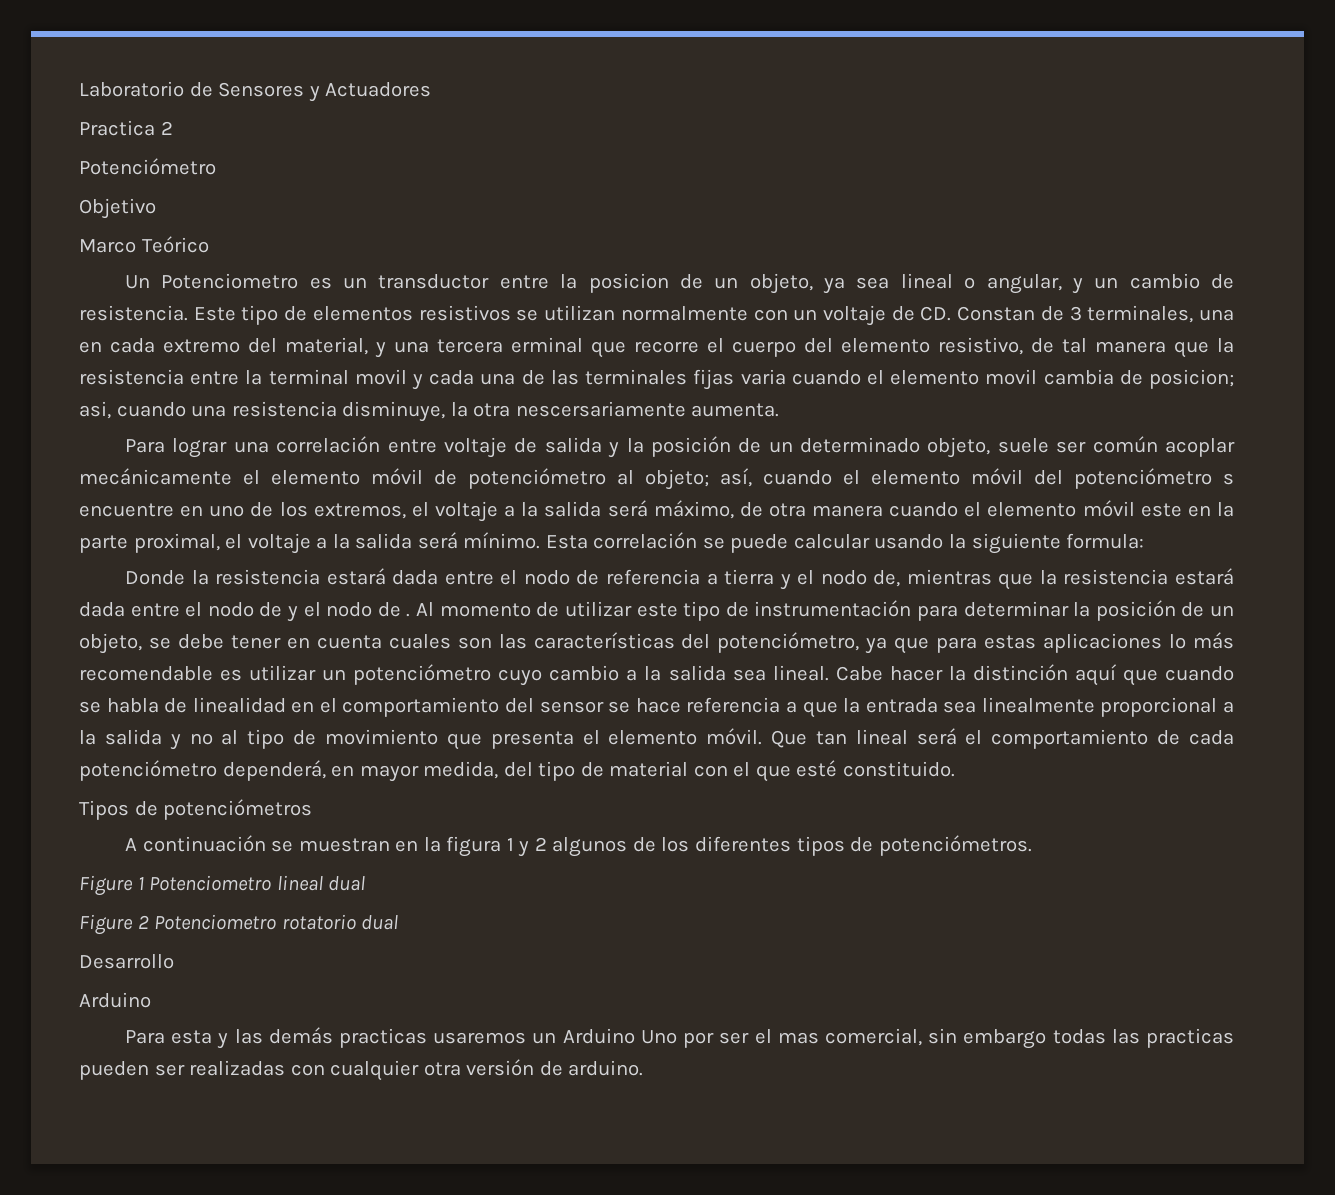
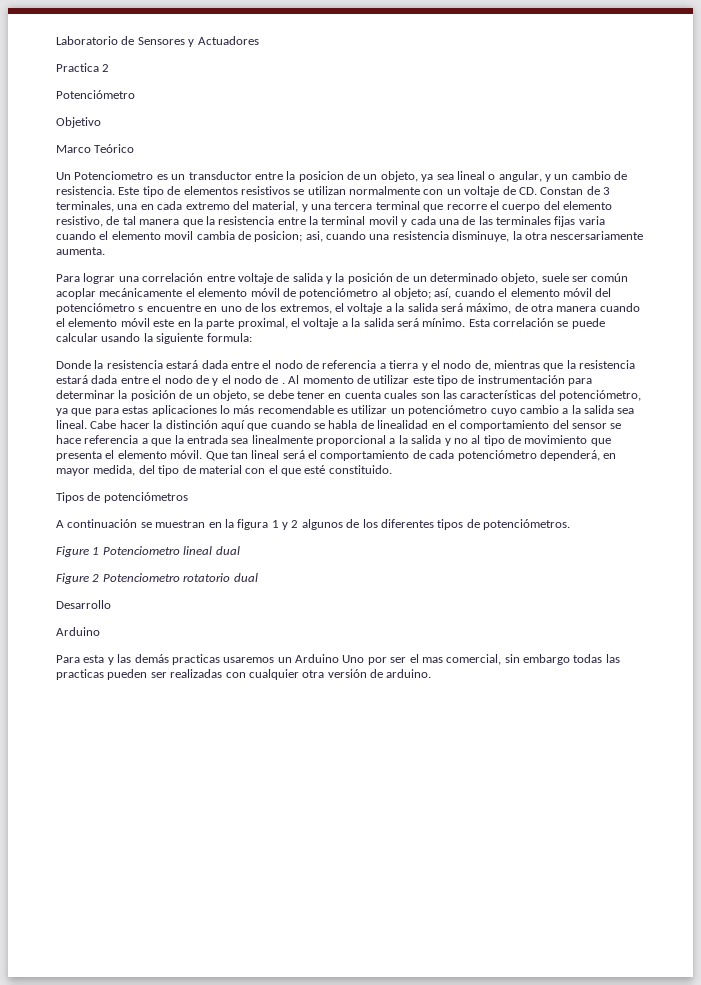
[511,337,583,353] erminal -> [375,201,420,210] terminal

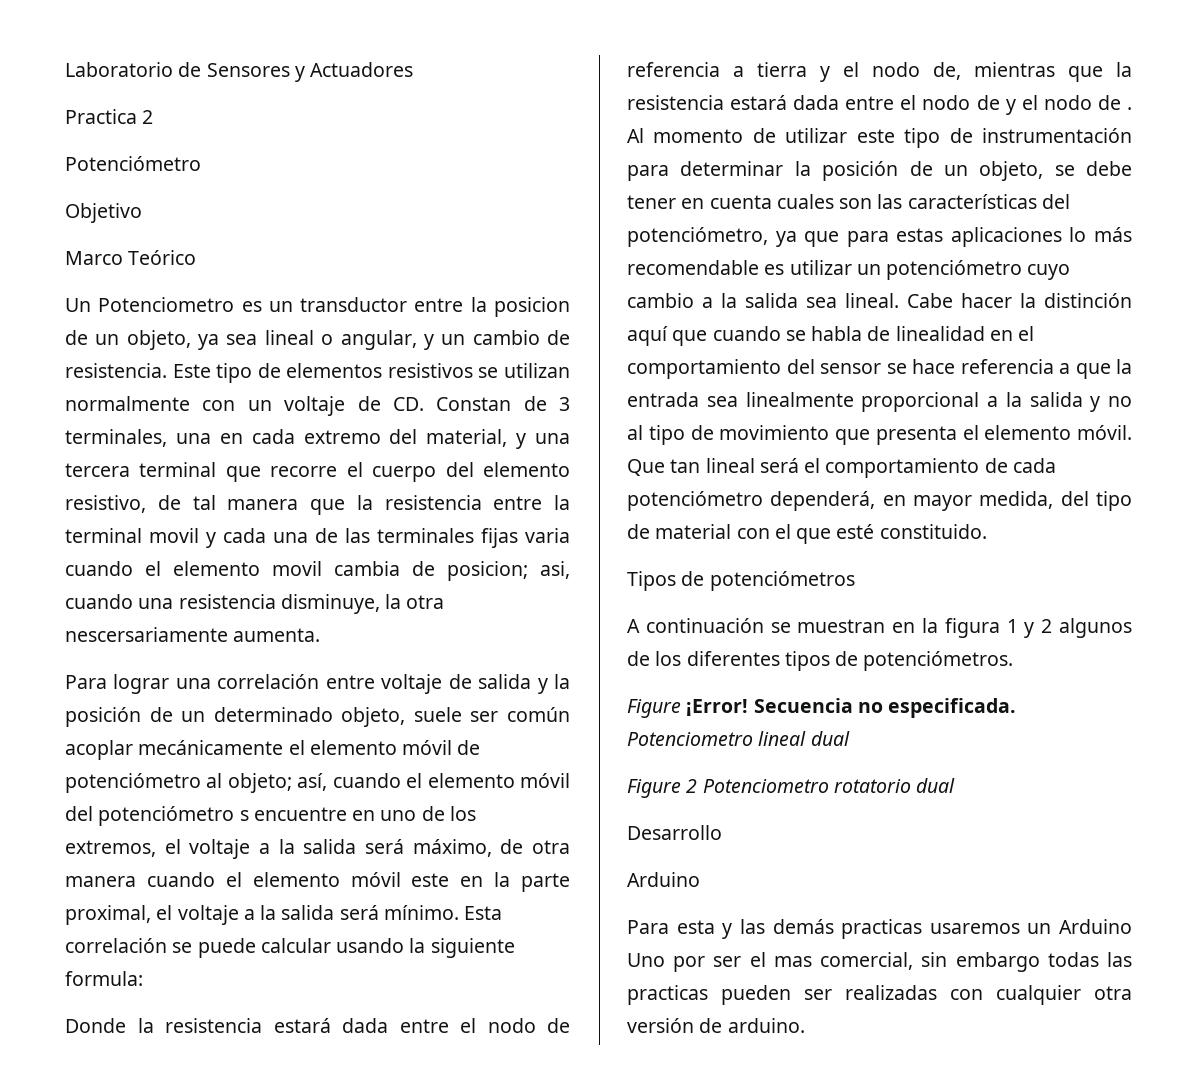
[92,547,100,555] 1 -> [686,698,1017,718] ¡Error! Secuencia no especificada.

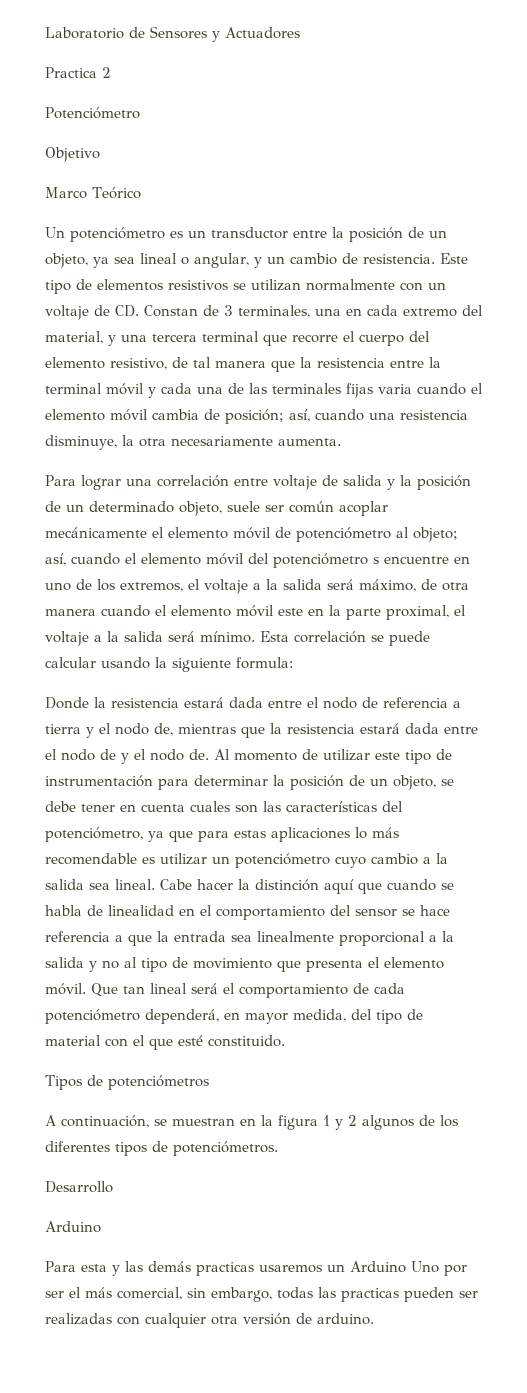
[98,297,235,312] Potenciometro -> [70,227,165,242] potenciómetro
[493,297,570,317] posicion -> [349,227,403,242] posición
[149,528,199,543] movil -> [106,383,144,395] móvil
[272,561,322,576] movil -> [110,409,148,421] móvil
[447,561,570,581] posicion; asi, -> [225,409,310,424] posición; así,
[65,627,228,642] nescersariamente -> [171,436,273,446] necesariamente
[1097,95,1132,110] de . -> [189,749,209,760] de.
[645,618,764,633] continuación -> [61,1115,149,1128] continuación,
[627,698,1017,718] [627,731,850,746] [627,778,956,798] // Figure ¡Error! Secuencia no especificada. Potenciometro lineal dual // Figure 2 Potenciometro rotatorio dual -> (278, 1148) none
[773,956,812,967] mas -> [85,1287,112,1298] más
[955,952,1040,972] embargo -> [211,1287,272,1302] embargo,

